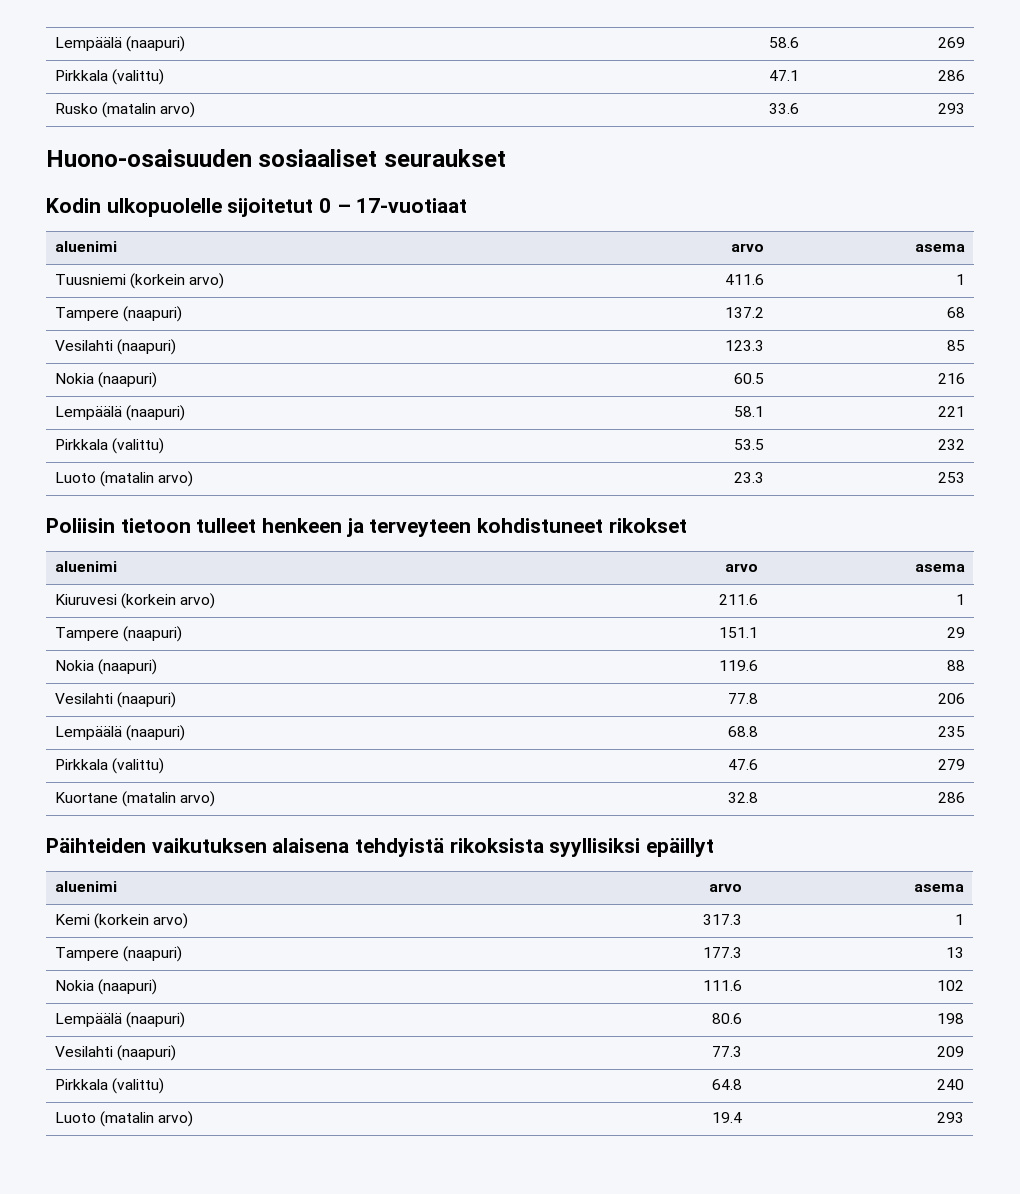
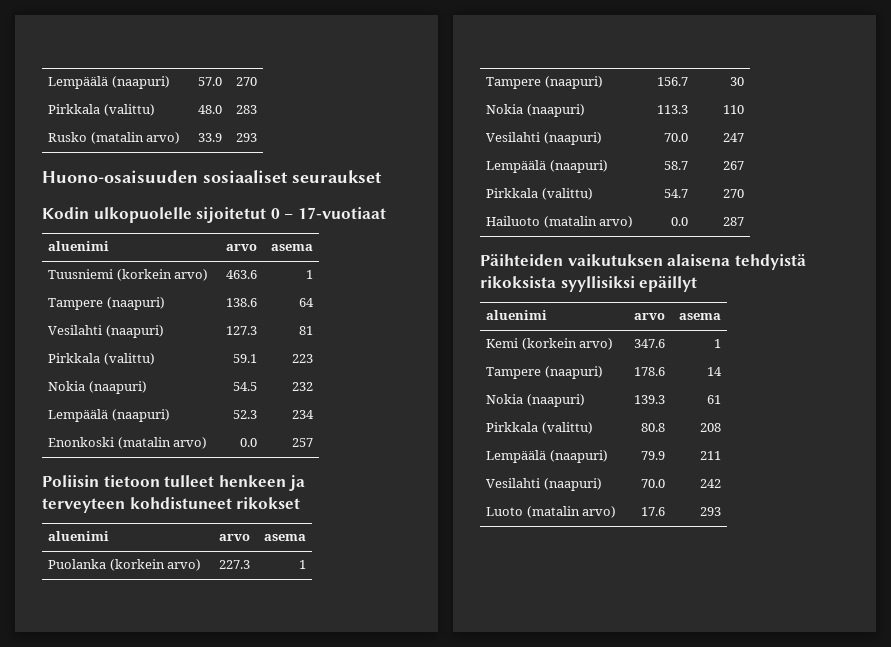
[54,36,185,52] [769,37,800,48] [938,37,966,48] [54,69,164,85] [769,70,800,81] [938,70,966,81] Lempäälä (naapuri) | 58.6 | 269 // Pirkkala (valittu) | 47.1 | 286 -> [48,76,170,89] [197,77,222,86] [235,77,257,86] [48,104,155,116] [197,105,222,114] [235,105,257,114] Lempäälä (naapuri) | 57.0 | 270 // Pirkkala (valittu) | 48.0 | 283
[769,103,800,114] 33.6 -> [197,133,222,142] 33.9
[725,274,765,285] [956,274,966,285] [54,306,182,322] [725,307,765,318] [947,307,966,318] [54,339,176,355] [725,340,765,351] [947,340,966,351] [54,372,157,388] [734,373,765,384] [938,373,966,384] [54,405,185,421] [734,406,765,417] [938,406,966,417] [54,438,164,454] [734,439,765,450] [938,439,966,450] [54,471,194,487] [734,472,765,483] [938,472,966,483] 411.6 | 1 // Tampere (naapuri) | 137.2 | 68 // Vesilahti (naapuri) | 123.3 | 85 // Nokia (naapuri) | 60.5 | 216 // Lempäälä (naapuri) | 58.1 | 221 // Pirkkala (valittu) | 53.5 | 232 // Luoto (matalin arvo) | 23.3 | 253 -> [225,270,257,279] [305,270,313,279] [48,297,165,310] [225,298,257,307] [298,298,314,307] [48,325,164,338] [225,326,257,335] [298,326,313,335] [48,353,155,365] [232,354,257,363] [291,354,313,363] [48,381,147,394] [232,382,257,391] [291,382,313,391] [48,409,170,422] [232,410,257,419] [291,410,314,419] [48,437,208,449] [239,438,257,447] [291,438,313,447] 463.6 | 1 // Tampere (naapuri) | 138.6 | 64 // Vesilahti (naapuri) | 127.3 | 81 // Pirkkala (valittu) | 59.1 | 223 // Nokia (naapuri) | 54.5 | 232 // Lempäälä (naapuri) | 52.3 | 234 // Enonkoski (matalin arvo) | 0.0 | 257
[54,593,216,609] [719,594,759,605] [956,594,966,605] [54,626,182,642] [719,627,759,638] [947,627,966,638] [54,659,157,675] [719,660,759,671] [947,660,966,671] [54,692,176,708] [728,693,759,704] [938,693,966,704] [54,725,185,741] [728,726,759,737] [938,726,966,737] [54,758,164,774] [728,759,759,770] [938,759,966,770] [54,791,216,807] [728,792,759,803] [938,792,966,803] Kiuruvesi (korkein arvo) | 211.6 | 1 // Tampere (naapuri) | 151.1 | 29 // Nokia (naapuri) | 119.6 | 88 // Vesilahti (naapuri) | 77.8 | 206 // Lempäälä (naapuri) | 68.8 | 235 // Pirkkala (valittu) | 47.6 | 279 // Kuortane (matalin arvo) | 32.8 | 286 -> [48,559,202,571] [218,560,250,569] [298,560,306,569] [486,76,603,89] [656,77,688,86] [729,77,744,86] [486,104,585,117] [656,105,688,114] [722,105,744,114] [486,132,602,145] [663,133,688,142] [722,133,744,142] [486,160,608,173] [663,161,688,170] [722,161,744,170] [486,188,593,200] [663,189,688,198] [722,189,744,198] [486,216,634,228] [670,217,688,226] [722,217,744,226] Puolanka (korkein arvo) | 227.3 | 1 // Tampere (naapuri) | 156.7 | 30 // Nokia (naapuri) | 113.3 | 110 // Vesilahti (naapuri) | 70.0 | 247 // Lempäälä (naapuri) | 58.7 | 267 // Pirkkala (valittu) | 54.7 | 270 // Hailuoto (matalin arvo) | 0.0 | 287
[703,914,743,925] [955,914,965,925] [54,946,182,962] [703,947,743,958] [946,947,965,958] [54,979,157,995] [703,980,743,991] [937,980,965,991] [54,1012,185,1028] [712,1013,743,1024] [937,1013,965,1024] [54,1045,176,1061] [712,1046,743,1057] [937,1046,965,1057] [54,1078,164,1094] [712,1079,743,1090] [937,1079,965,1090] [54,1111,194,1127] [712,1112,743,1123] 317.3 | 1 // Tampere (naapuri) | 177.3 | 13 // Nokia (naapuri) | 111.6 | 102 // Lempäälä (naapuri) | 80.6 | 198 // Vesilahti (naapuri) | 77.3 | 209 // Pirkkala (valittu) | 64.8 | 240 // Luoto (matalin arvo) | 19.4 -> [633,339,665,348] [713,339,721,348] [486,366,603,379] [633,367,665,376] [706,367,722,376] [486,394,585,407] [633,395,665,404] [706,395,721,404] [486,422,593,434] [640,423,665,432] [699,423,721,432] [486,450,608,463] [640,451,665,460] [699,451,721,460] [486,478,602,491] [640,479,665,488] [699,479,721,488] [486,506,617,518] [640,507,665,516] 347.6 | 1 // Tampere (naapuri) | 178.6 | 14 // Nokia (naapuri) | 139.3 | 61 // Pirkkala (valittu) | 80.8 | 208 // Lempäälä (naapuri) | 79.9 | 211 // Vesilahti (naapuri) | 70.0 | 242 // Luoto (matalin arvo) | 17.6

